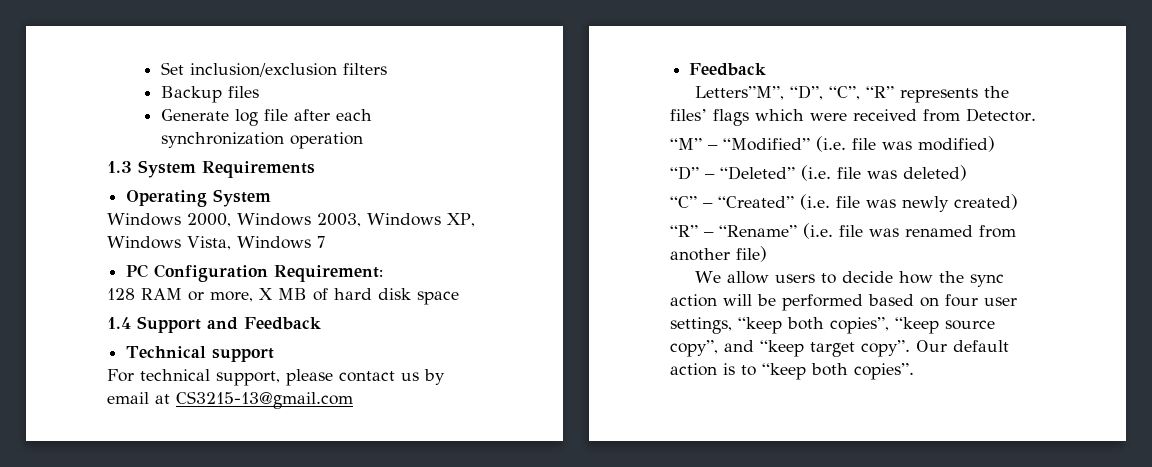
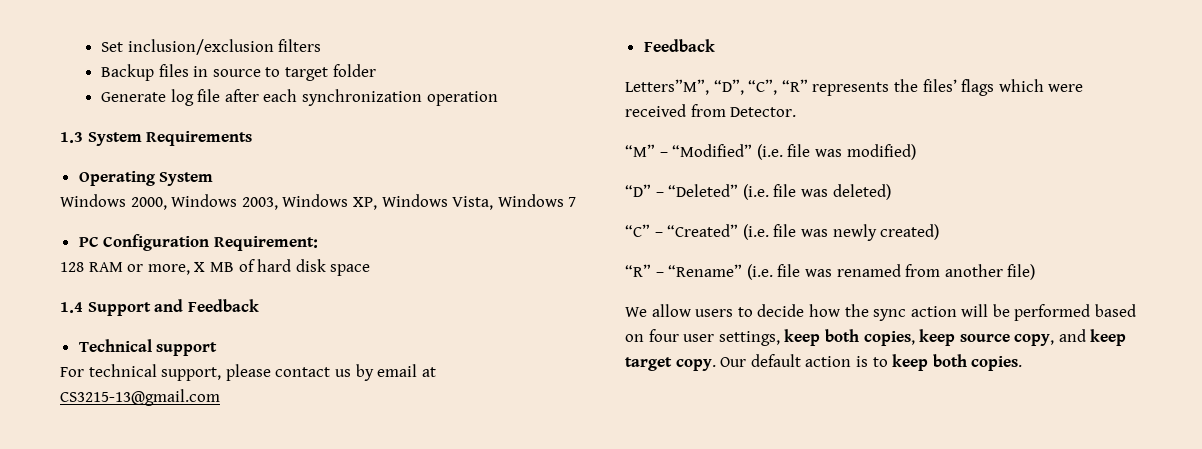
(260, 92) none -> [193,64,376,81] in source to target folder
[738,317,995,334] [670,340,910,357] “keep both copies”, “keep source copy”, and “keep target copy”. -> [784,329,1127,346] [625,357,716,371] keep both copies, keep source copy, and keep target copy.
[762,363,914,380] “keep both copies”. -> [892,354,1023,371] keep both copies.

